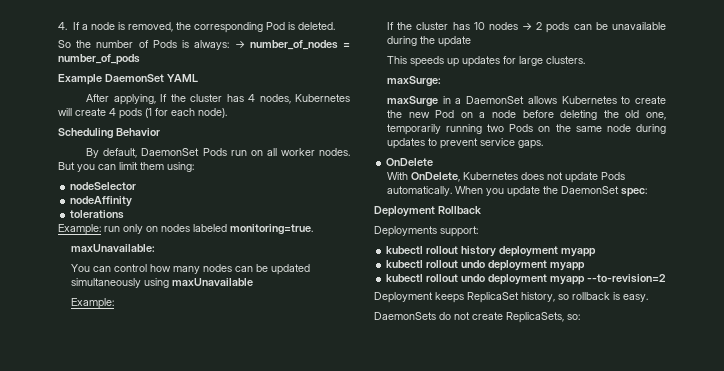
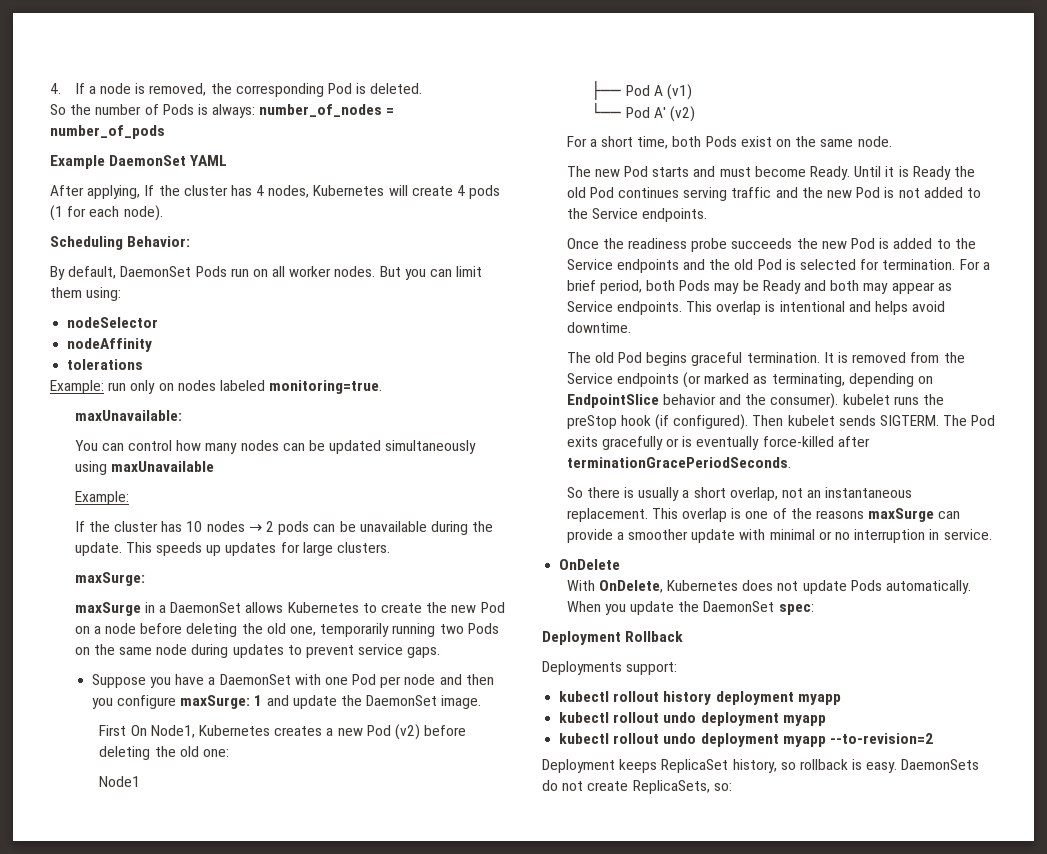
[234,40,245,48] → -> (256, 111) none
[116,128,160,136] Behavior -> [127,236,191,247] Behavior:
[437,36,471,47] update // -> [74,542,122,556] update.
(543, 144) none -> [91,674,494,688] [91,695,482,709] [99,724,467,740] [99,746,229,760] [99,776,141,787] [591,80,692,100] [591,102,695,122] [566,136,892,149] [566,166,975,180] [566,187,981,201] [566,208,708,222] [566,238,976,252] [566,259,990,273] [566,280,952,294] [566,301,946,315] [566,322,631,333] [566,352,965,366] [566,372,934,388] [566,393,945,409] [566,414,996,430] [566,436,870,450] [566,457,791,468] [566,487,913,501] [566,508,961,522] [566,529,992,543] // Suppose you have a DaemonSet with one Pod per node and then you configure maxSurge: 1 and update the DaemonSet image. // First On Node1, Kubernetes creates a new Pod (v2) before deleting the old one: // Node1 // ├── Pod A (v1) // └── Pod A' (v2) // For a short time, both Pods exist on the same node. // The new Pod starts and must become Ready. Until it is Ready the old Pod continues serving traffic and the new Pod is not added to the Service endpoints. // Once the readiness probe succeeds the new Pod is added to the Service endpoints and the old Pod is selected for termination. For a brief period, both Pods may be Ready and both may appear as Service endpoints. This overlap is intentional and helps avoid downtime. // The old Pod begins graceful termination. It is removed from the Service endpoints (or marked as terminating, depending on EndpointSlice behavior and the consumer). kubelet runs the preStop hook (if configured). Then kubelet sends SIGTERM. The Pod exits gracefully or is eventually force-killed after terminationGracePeriodSeconds. // So there is usually a short overlap, not an instantaneous replacement. This overlap is one of the reasons maxSurge can provide a smoother update with minimal or no interruption in service.
(648, 298) // -> (898, 767) none

